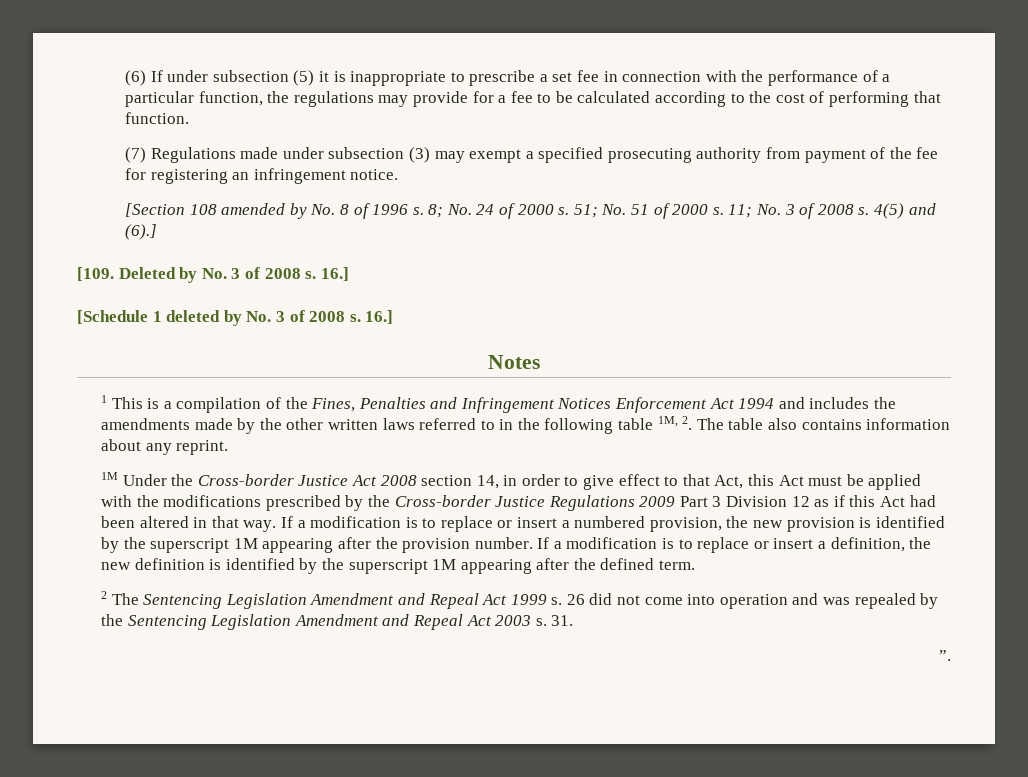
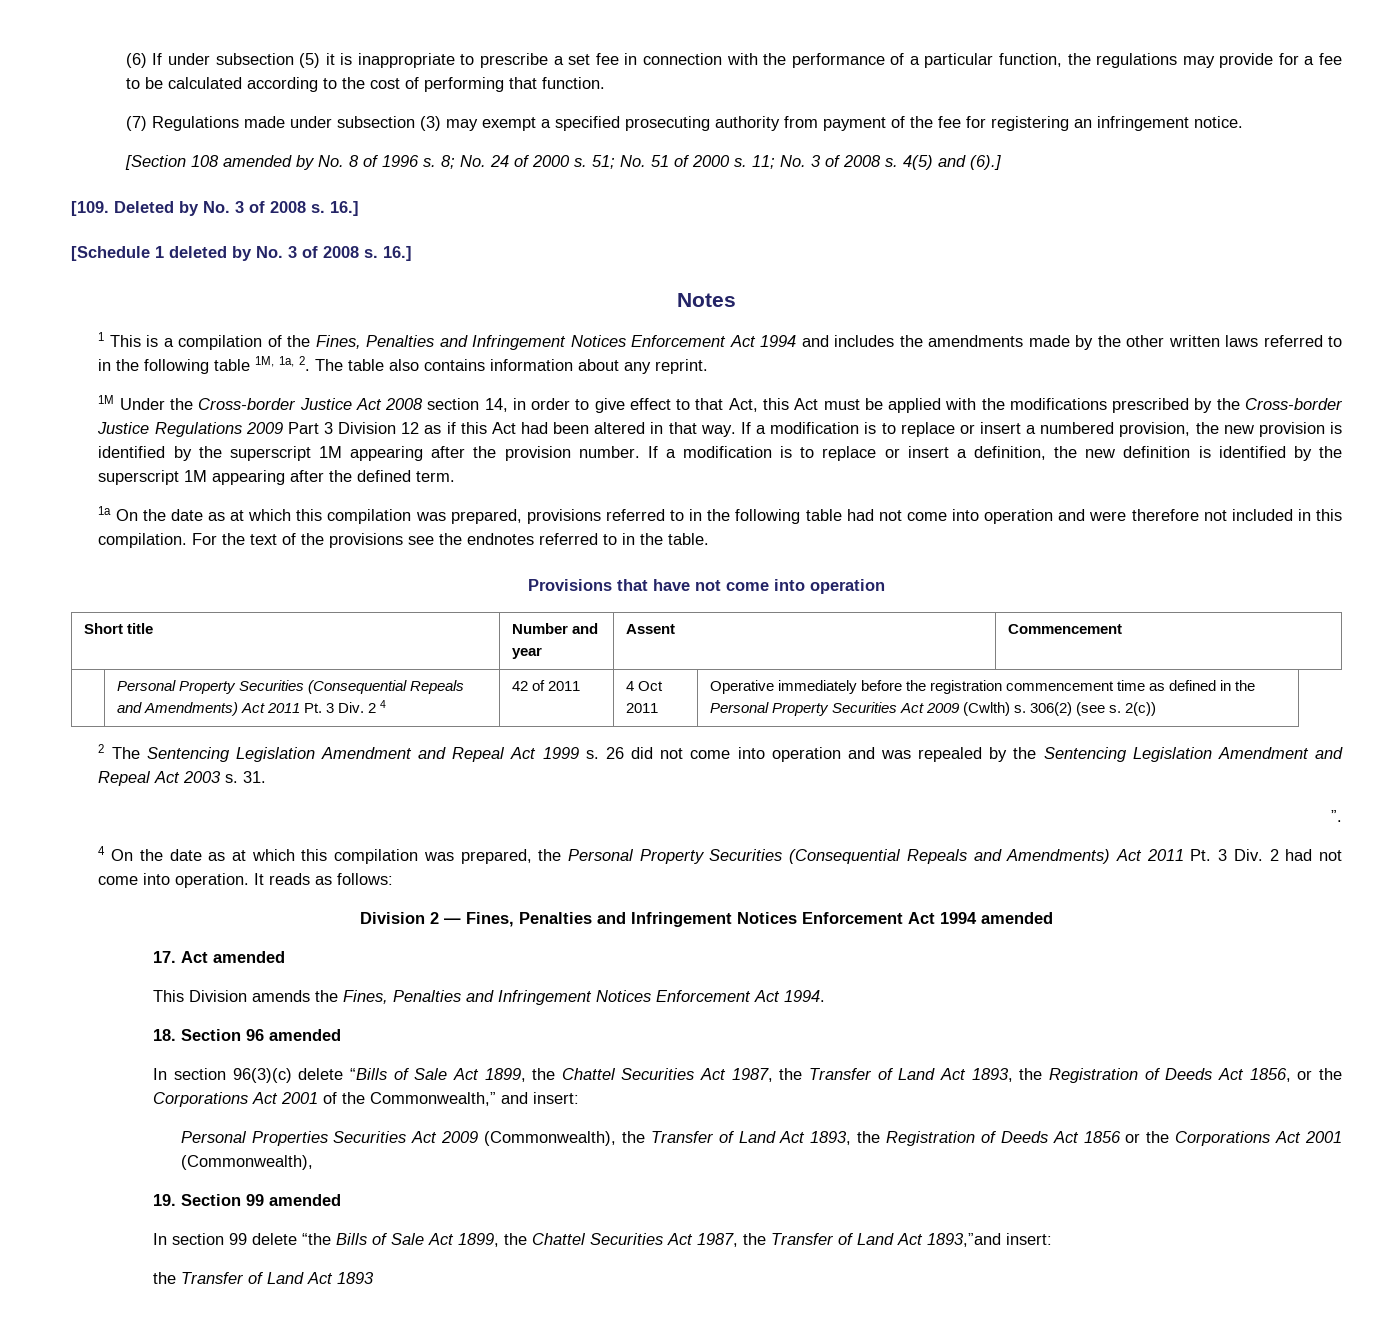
(678, 421) none -> [279,356,295,367] 1a,
(696, 565) none -> [98,506,1342,524] [98,533,710,548] [528,579,885,594] [83,623,153,634] [511,623,598,634] [511,647,542,659] [625,624,675,634] [1007,624,1122,634] [116,680,464,694] [116,700,387,716] [511,680,580,691] [625,681,663,691] [625,703,658,713] [709,680,1256,694] [709,702,1157,716] // 1a On the date as at which this compilation was prepared, provisions referred to in the following table had not come into operation and were therefore not included in this compilation. For the text of the provisions see the endnotes referred to in the table. // Provisions that have not come into operation // Short title | Number and year | Assent | Commencement // | Personal Property Securities (Consequential Repeals and Amendments) Act 2011 Pt. 3 Div. 2 4 | 42 of 2011 | 4 Oct 2011 | Operative immediately before the registration commencement time as defined in the Personal Property Securities Act 2009 (Cwlth) s. 306(2) (see s. 2(c))
(951, 655) none -> [98,846,1343,864] [98,873,394,888] [360,912,1053,927] [153,951,286,963] [153,990,826,1005] [153,1029,342,1041] [153,1068,1342,1083] [153,1092,580,1107] [180,1131,1342,1146] [180,1155,313,1170] [153,1194,342,1206] [153,1233,1053,1247] [153,1272,375,1284] // 4 On the date as at which this compilation was prepared, the Personal Property Securities (Consequential Repeals and Amendments) Act 2011 Pt. 3 Div. 2 had not come into operation. It reads as follows: // Division 2 — Fines, Penalties and Infringement Notices Enforcement Act 1994 amended // 17. Act amended // This Division amends the Fines, Penalties and Infringement Notices Enforcement Act 1994. // 18. Section 96 amended // In section 96(3)(c) delete “Bills of Sale Act 1899, the Chattel Securities Act 1987, the Transfer of Land Act 1893, the Registration of Deeds Act 1856, or the Corporations Act 2001 of the Commonwealth,” and insert: // Personal Properties Securities Act 2009 (Commonwealth), the Transfer of Land Act 1893, the Registration of Deeds Act 1856 or the Corporations Act 2001 (Commonwealth), // 19. Section 99 amended // In section 99 delete “the Bills of Sale Act 1899, the Chattel Securities Act 1987, the Transfer of Land Act 1893,”and insert: // the Transfer of Land Act 1893

